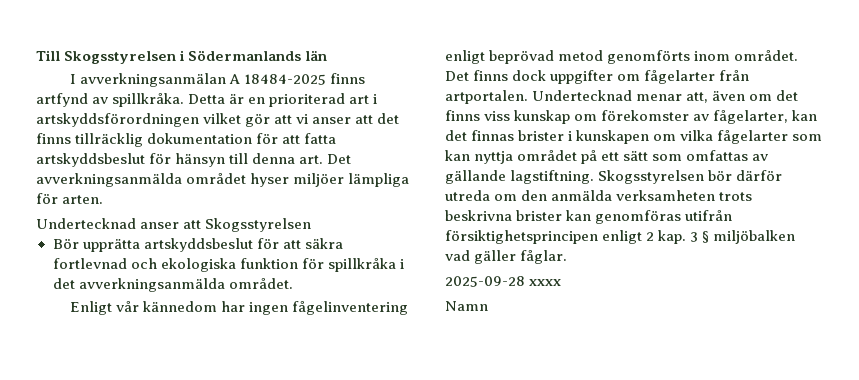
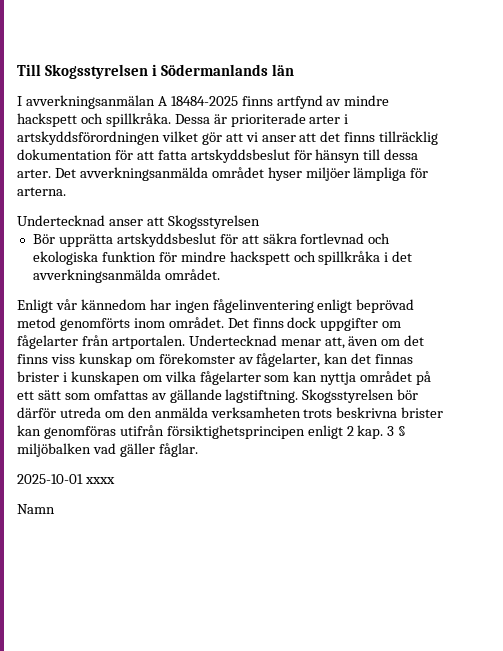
[112,93,370,107] spillkråka. Detta är en prioriterad art -> [344,95,390,106] [17,113,341,127] mindre hackspett och spillkråka. Dessa är prioriterade arter
[252,153,324,164] denna art. -> [384,149,419,160] [17,169,51,178] dessa arter.
[62,195,104,204] arten. -> [17,187,66,196] arterna.
(324, 263) none -> [180,251,316,265] mindre hackspett och
[445,276,525,287] 2025-09-28 -> [17,474,83,484] 2025-10-01

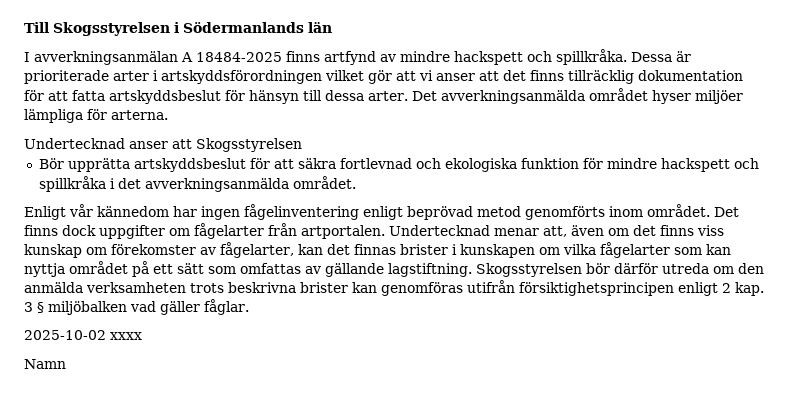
[17,474,83,484] 2025-10-01 -> [24,330,106,340] 2025-10-02

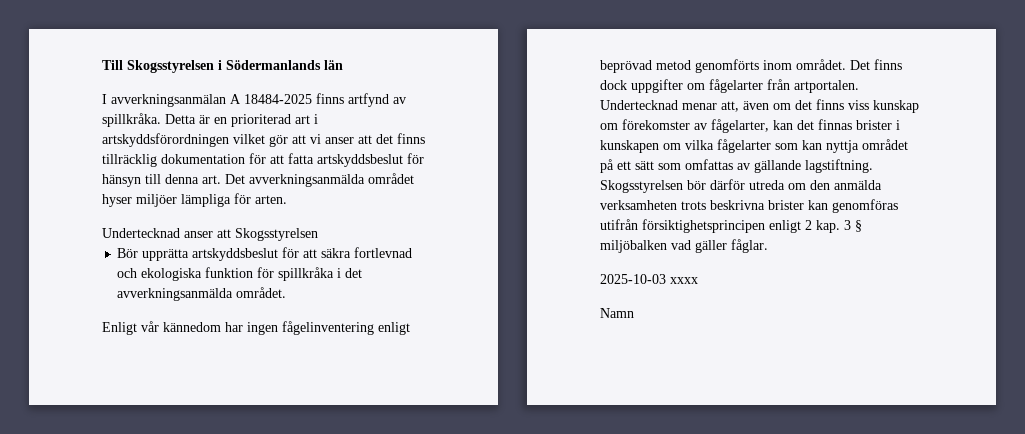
[400,49,691,65] [24,70,149,84] mindre hackspett och spillkråka. Dessa är prioriterade arter -> [102,113,310,127] spillkråka. Detta är en prioriterad art
[325,90,408,101] dessa arter. -> [165,174,221,184] denna art.
[111,110,168,120] arterna. -> [255,195,287,204] arten.
[606,158,759,172] mindre hackspett och -> (275, 272) none
[24,330,106,340] 2025-10-02 -> [600,274,666,284] 2025-10-03

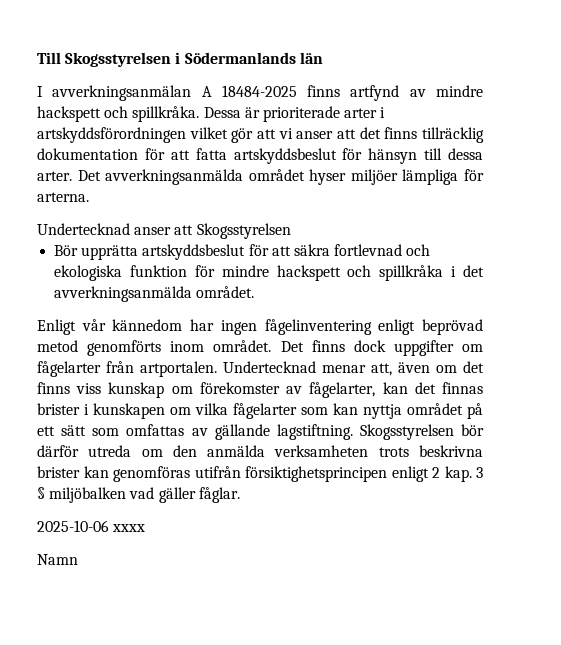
[102,113,310,127] spillkråka. Detta är en prioriterad art -> [435,85,483,97] [37,106,378,122] mindre hackspett och spillkråka. Dessa är prioriterade arter
[165,174,221,184] denna art. -> [448,148,483,160] [37,171,72,181] dessa arter.
[255,195,287,204] arten. -> [37,192,89,202] arterna.
(275, 272) none -> [221,265,372,281] mindre hackspett och
[600,274,666,284] 2025-10-03 -> [37,520,109,532] 2025-10-06

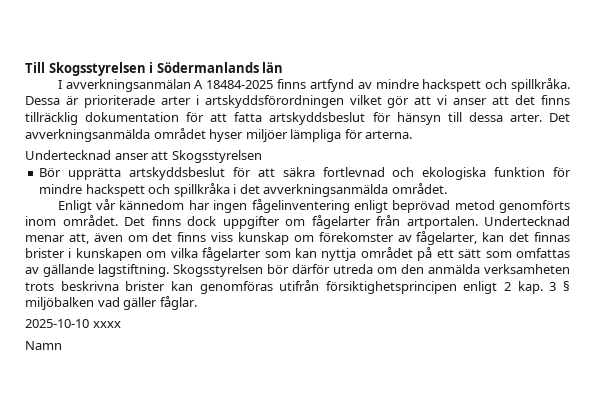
[37,520,109,532] 2025-10-06 -> [25,319,89,328] 2025-10-10

